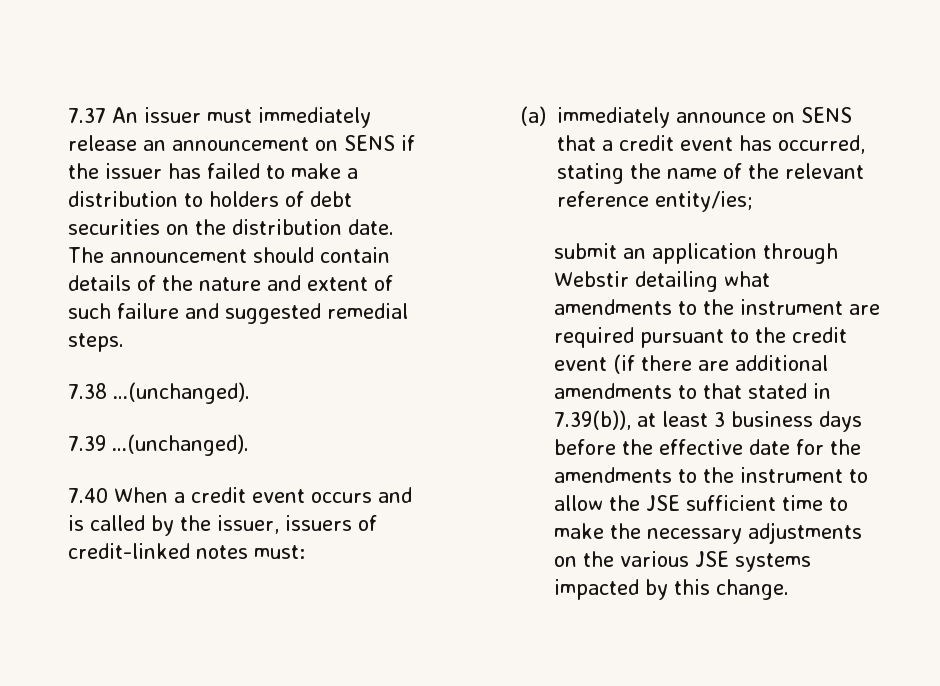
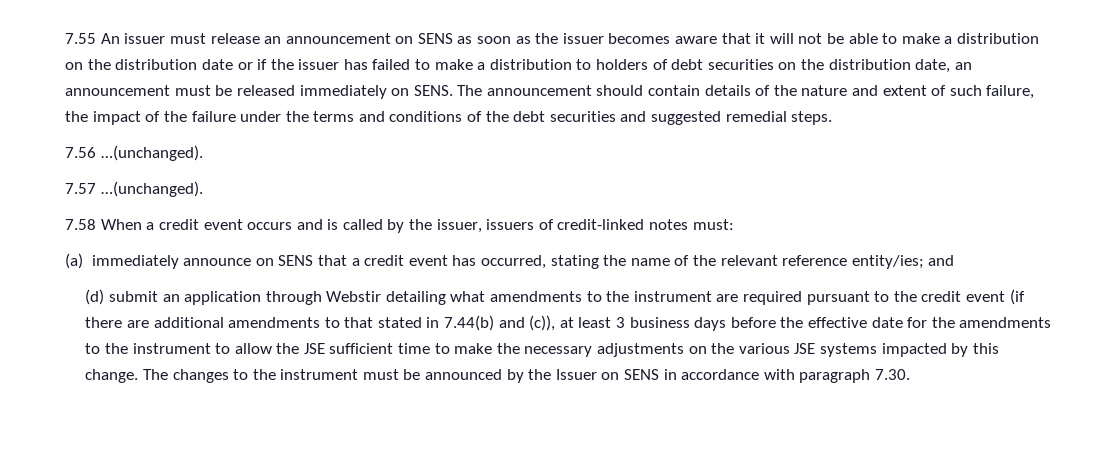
[67,108,106,123] 7.37 -> [65,33,97,44] 7.55
[257,107,371,128] immediately -> (206, 38) none
(395, 143) none -> [457,33,1039,44] [65,59,253,70] as soon as the issuer becomes aware that it will not be able to make a distribution on the distribution date or
[347,219,394,235] date. -> [915,59,972,73] [65,85,453,99] date, an announcement must be released immediately on SENS.
[116,303,179,319] failure -> [986,85,1035,99] [65,111,616,125] failure, the impact of the failure under the terms and conditions of the debt securities
[67,382,250,404] [67,434,249,456] [67,488,108,503] 7.38 …(unchanged). // 7.39 …(unchanged). // 7.40 -> [65,145,203,161] [65,181,203,197] [65,219,97,230] 7.56 …(unchanged). // 7.57 …(unchanged). // 7.58
(753, 201) // -> [928,255,955,266] [85,289,105,305] and // (d)
[553,410,631,430] 7.39(b)), -> [444,315,556,331] 7.44(b) and (c)),
(789, 589) none -> [142,369,910,383] The changes to the instrument must be announced by the Issuer on SENS in accordance with paragraph 7.30.

